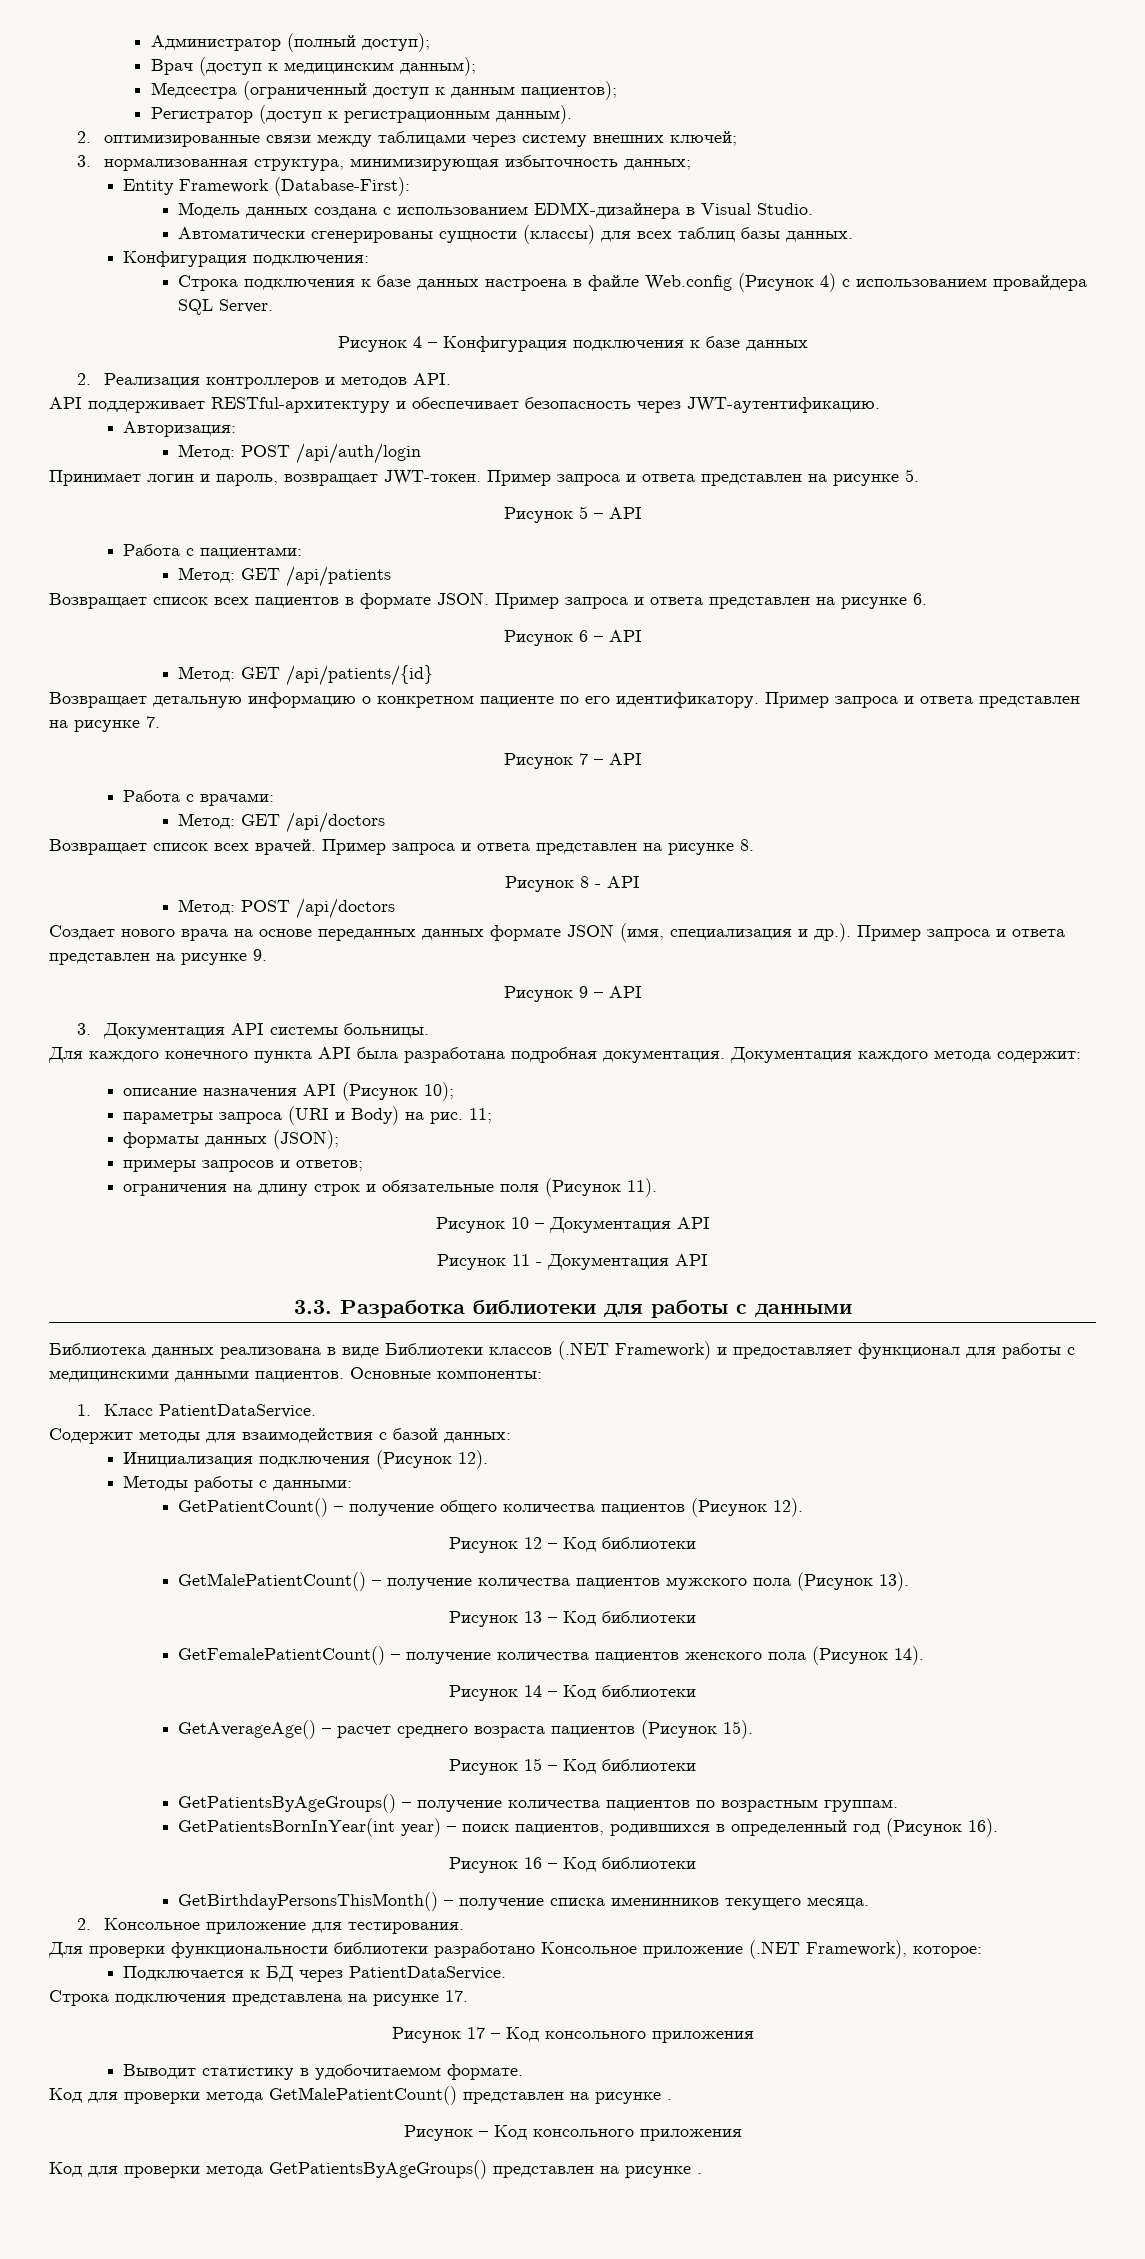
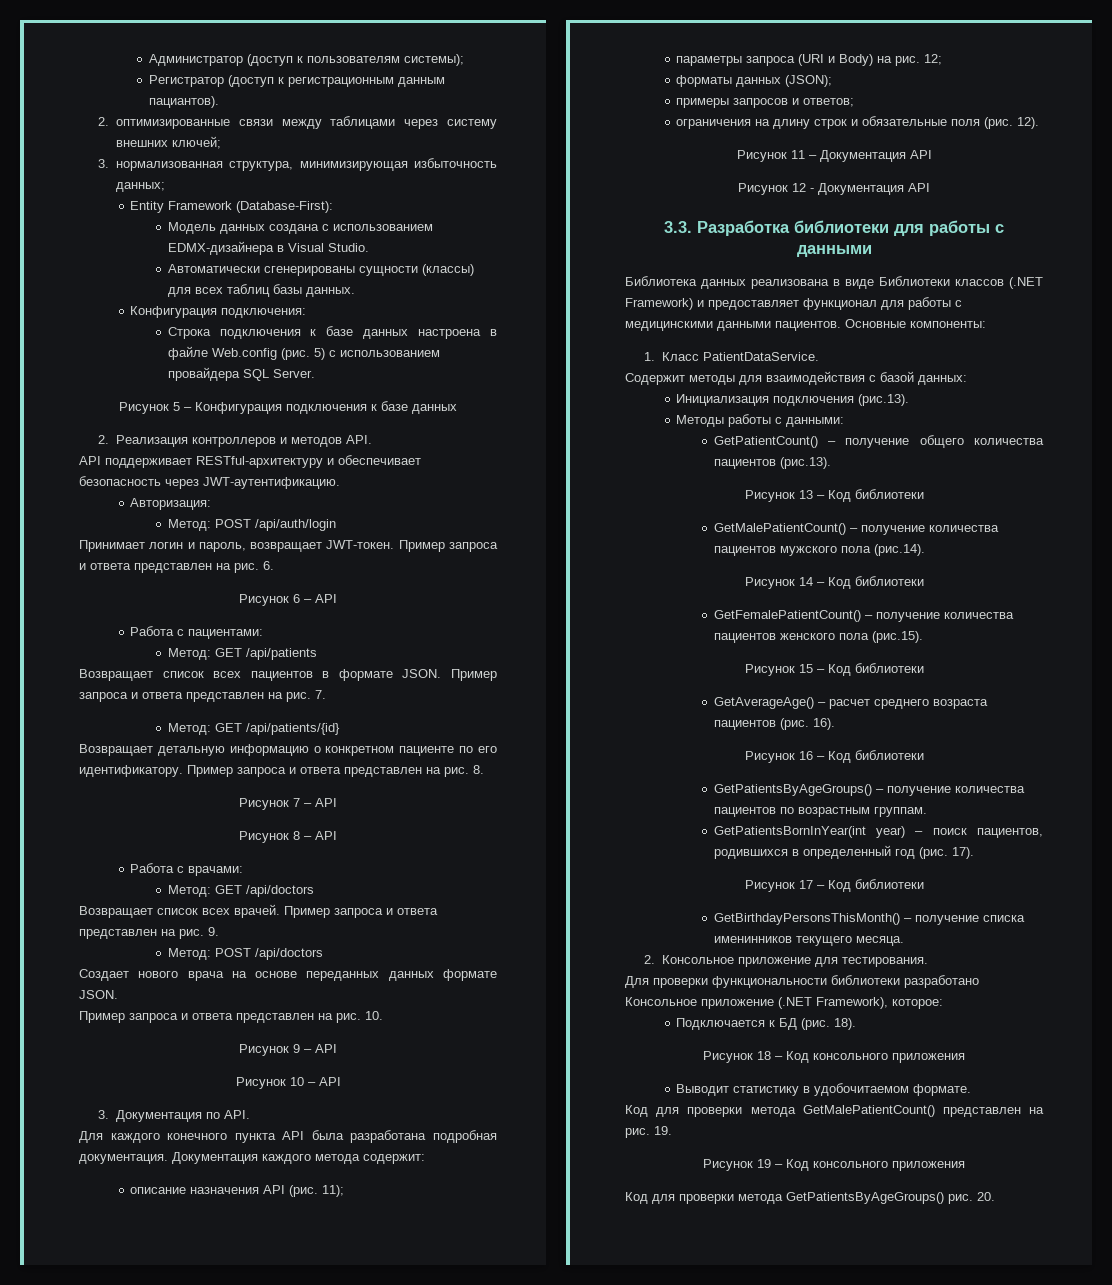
[286,33,430,52] [150,57,476,76] [150,81,617,100] (полный доступ); // Врач (доступ к медицинским данным); // Медсестра (ограниченный доступ к данным пациентов); -> [247,54,465,66] (доступ к пользователям системы);
[495,105,572,124] данным). -> [398,77,446,87] [149,96,220,108] данным пациантов).
[738,273,837,292] (Рисунок 4) -> [280,348,325,360] (рис. 5)
[412,336,422,348] 4 -> [173,402,180,411] 5
[833,469,919,486] [503,506,588,523] рисунке 5. // Рисунок 5 -> [234,561,274,573] [239,594,300,606] рис. 6. // Рисунок 6
[841,593,927,609] [503,630,642,646] рисунке 6. // Рисунок 6 – API -> [286,690,326,702] рис. 7.
[74,716,160,732] рисунке 7. -> [444,765,484,777] рис. 8.
(642, 759) none -> [239,831,337,843] // Рисунок 8 – API
[668,839,754,855] [505,876,640,892] рисунке 8. // Рисунок 8 - API -> [179,927,219,939] рис. 9.
[567,923,1065,942] [49,949,267,965] JSON (имя, специализация и др.). Пример запроса и ответа представлен на рисунке 9. -> [79,990,118,999] [79,1011,383,1023] JSON. // Пример запроса и ответа представлен на рис. 10.
(642, 992) none -> [235,1077,341,1089] // Рисунок 10 – API
[231,1023,430,1038] API системы больницы. -> [206,1110,251,1119] по API.
[342,1082,455,1101] (Рисунок 10); -> [289,1185,345,1197] (рис. 11);
[469,1108,493,1123] 11; -> [924,54,943,65] 12;
[545,1178,658,1197] [435,1217,529,1233] (Рисунок 11). // Рисунок 10 -> [984,117,1040,129] [736,150,805,162] (рис. 12). // Рисунок 11
[512,1254,530,1266] 11 -> [792,183,806,192] 12
[376,1450,489,1469] (Рисунок 12). -> [858,394,910,406] (рис.13).
[691,1498,804,1517] [449,1537,542,1553] (Рисунок 12). // Рисунок 12 -> [779,457,831,469] [744,490,813,502] (рис.13). // Рисунок 13
[797,1572,910,1591] [449,1611,542,1627] (Рисунок 13). // Рисунок 13 -> [873,544,925,556] [744,577,813,589] (рис.14). // Рисунок 14
[812,1646,925,1665] [449,1685,542,1701] (Рисунок 14). // Рисунок 14 -> [871,631,923,643] [744,664,813,676] (рис.15). // Рисунок 15
[641,1720,754,1739] [449,1758,542,1775] (Рисунок 15). // Рисунок 15 -> [779,718,835,730] [744,751,813,763] (рис. 16). // Рисунок 16
[886,1818,999,1837] [449,1857,542,1873] (Рисунок 16). // Рисунок 16 -> [918,847,974,859] [744,880,813,892] (рис. 17). // Рисунок 17
[299,1966,507,1982] [49,1990,468,2006] [391,2027,485,2043] через PatientDataService. // Строка подключения представлена на рисунке 17. // Рисунок 17 -> [801,1018,857,1030] [703,1051,771,1063] (рис. 18). // Рисунок 18
[595,2092,672,2104] [403,2125,473,2141] рисунке . // Рисунок -> [625,1126,672,1138] [703,1159,771,1171] рис. 19. // Рисунок 19
[493,2166,702,2178] представлен на рисунке . -> [948,1192,995,1204] рис. 20.

